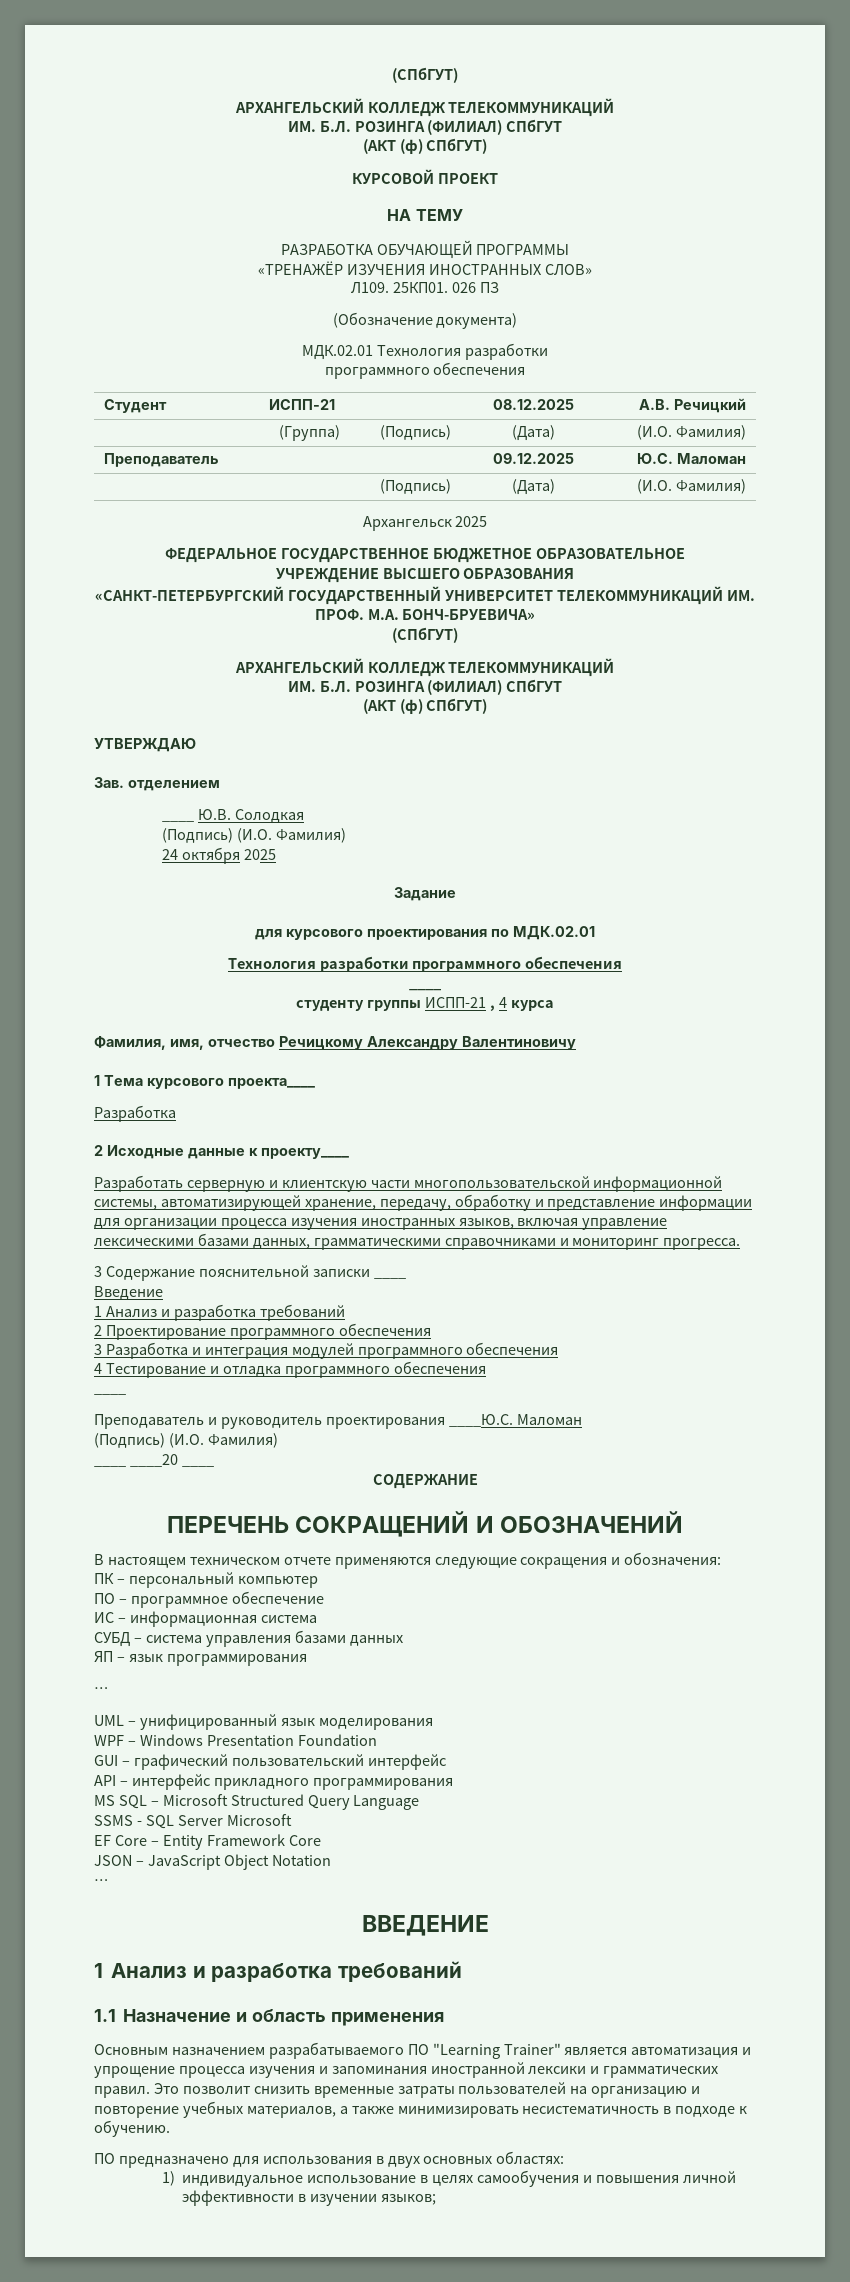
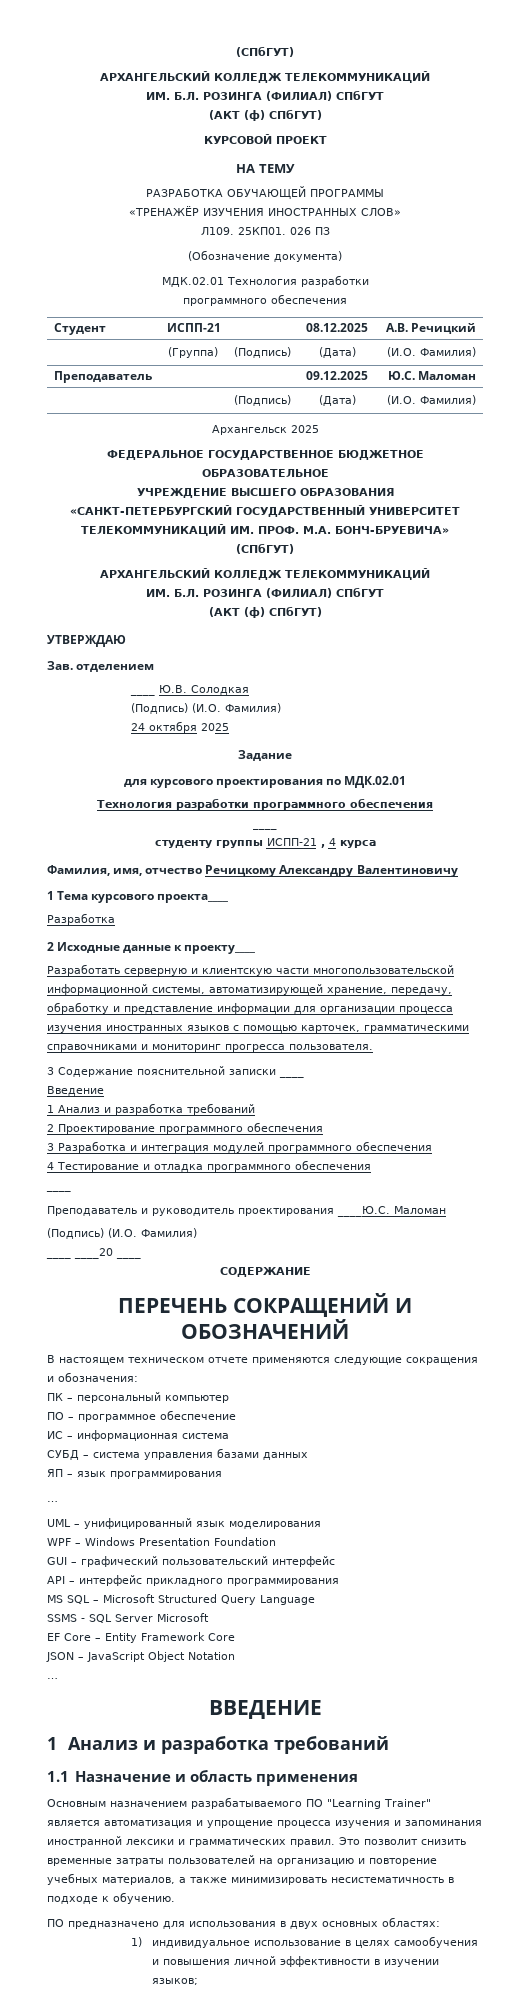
[458,1218,668,1230] [94,1233,310,1249] языков, включая управление лексическими базами данных, -> [187,1025,360,1033] языков с помощью карточек,
[663,1238,741,1250] прогресса. -> [225,1044,373,1052] прогресса пользователя.

